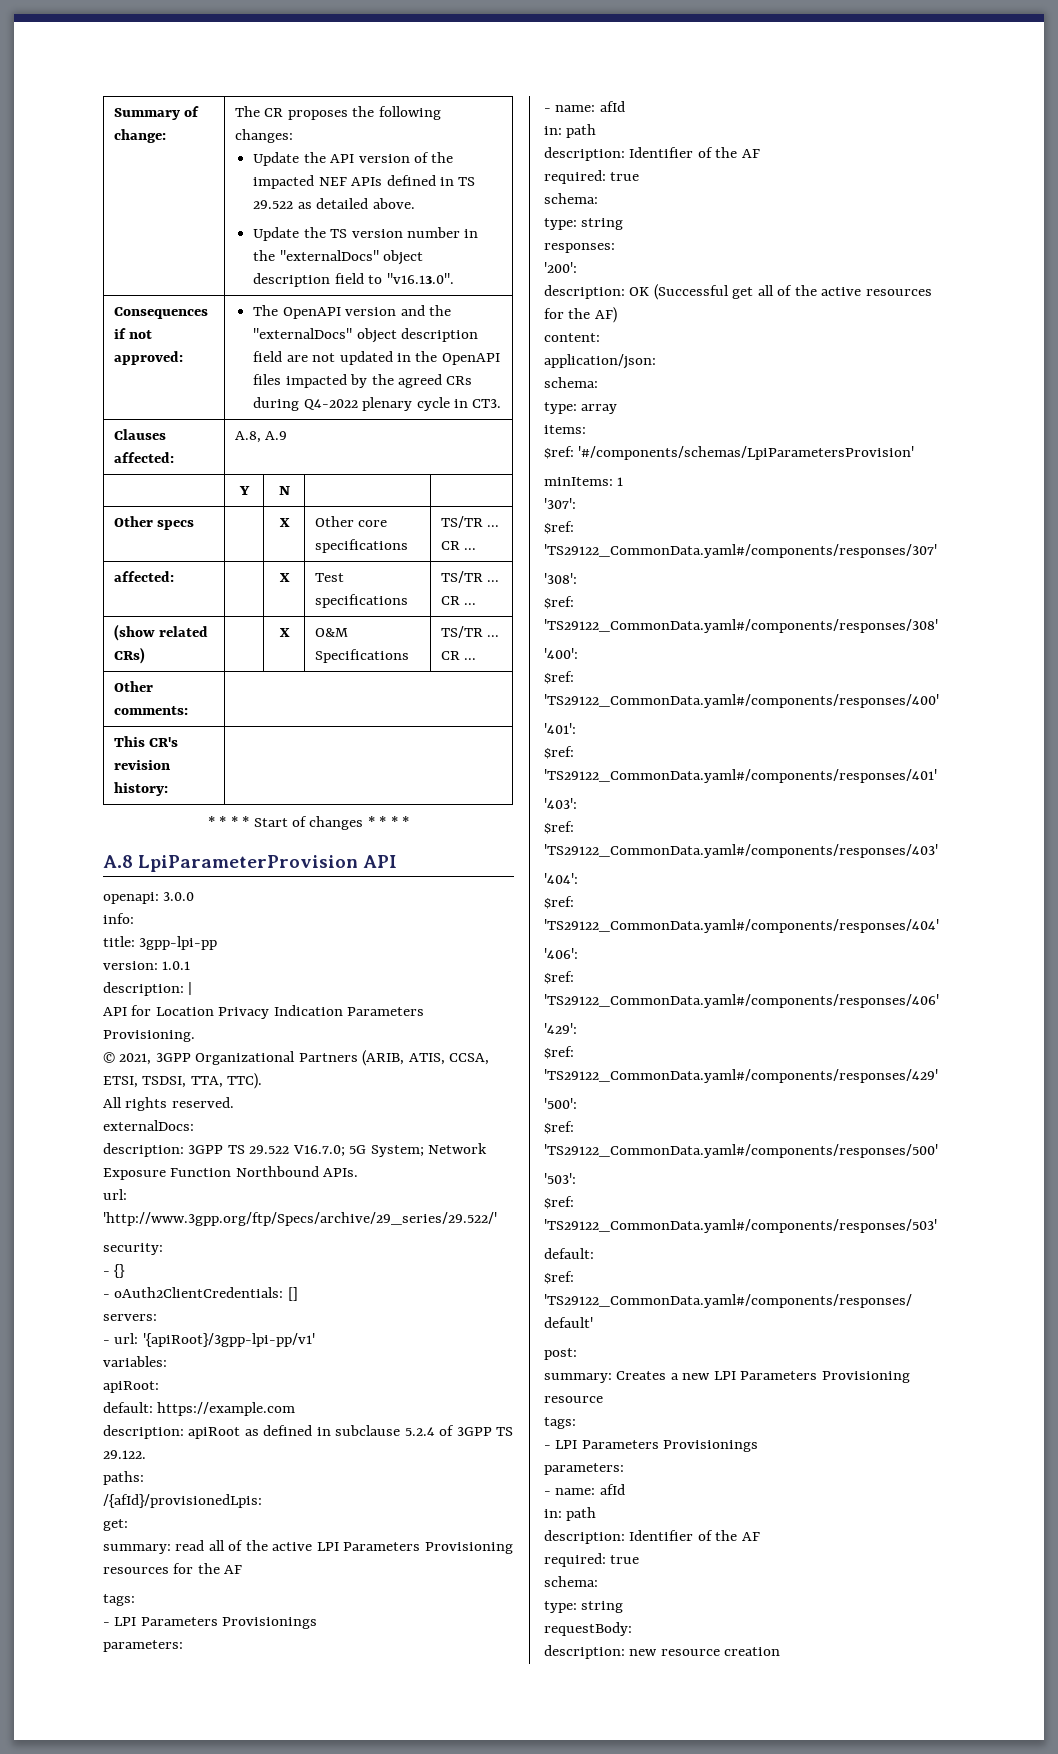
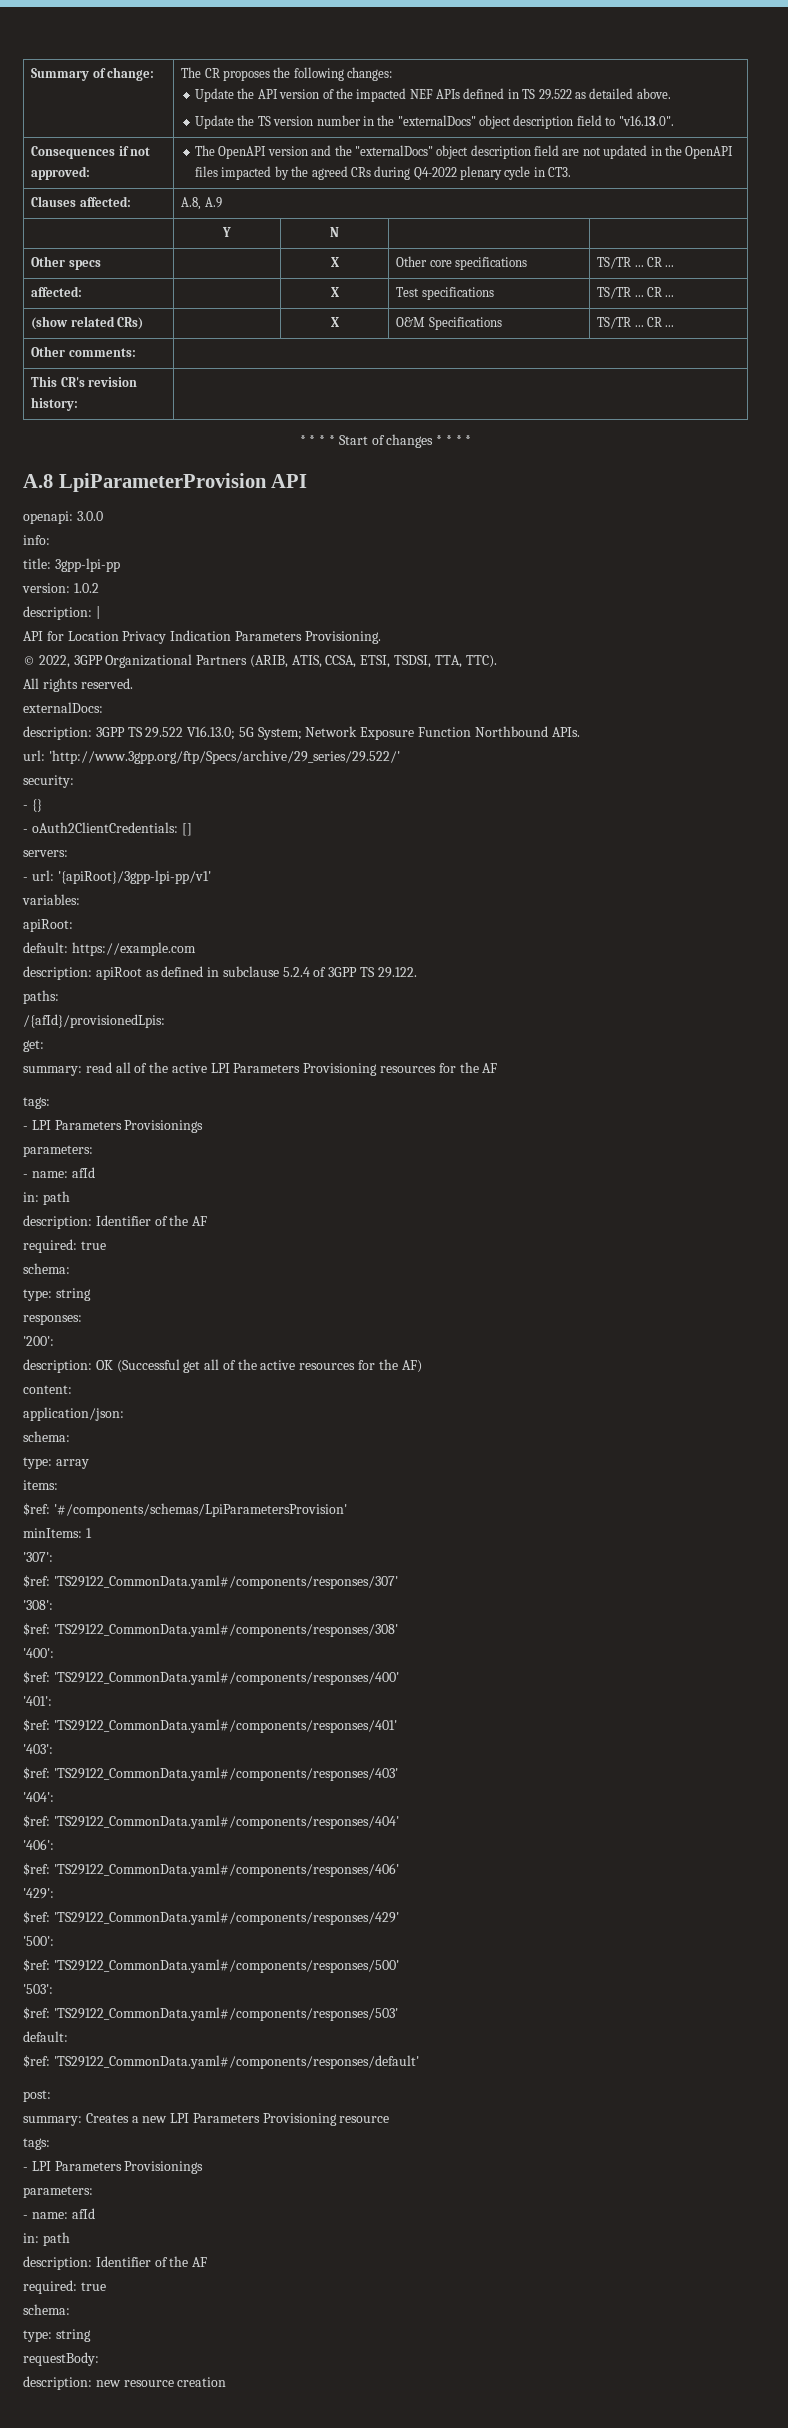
[162,961,191,970] 1.0.1 -> [73,583,99,593] 1.0.2
[119,1053,152,1065] 2021, -> [38,655,70,668] 2022,
[292,1145,345,1157] V16.7.0; -> [187,726,236,740] V16.13.0;

